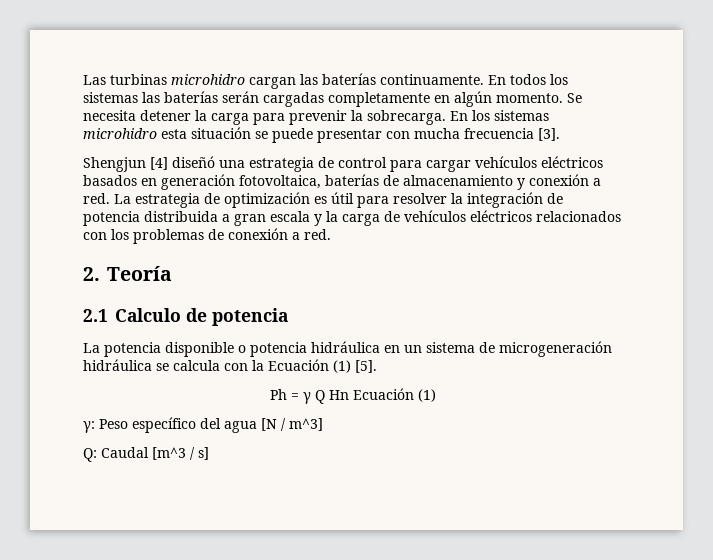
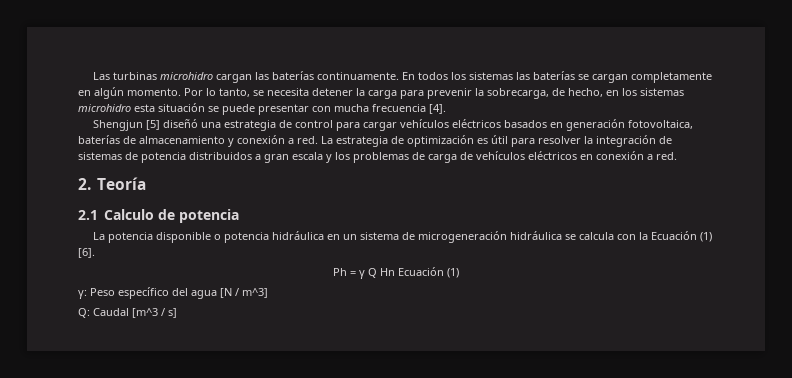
[222,91,324,107] serán cargadas -> [578,74,629,83] se cargan
[567,93,582,103] Se -> [184,88,264,97] Por lo tanto, se
[367,110,468,125] sobrecarga. En -> [487,88,619,99] sobrecarga, de hecho, en
[538,128,560,141] [3]. -> [429,104,446,114] [4].
[150,157,168,170] [4] -> [146,120,161,130] [5]
[83,211,218,226] potencia distribuida -> [78,152,252,163] sistemas de potencia distribuidos
[326,211,338,222] la -> [335,152,425,163] los problemas de
[536,211,621,222] [83,229,224,244] relacionados con los problemas de -> [580,154,593,160] en
[355,360,377,373] [5]. -> [78,248,95,258] [6].

